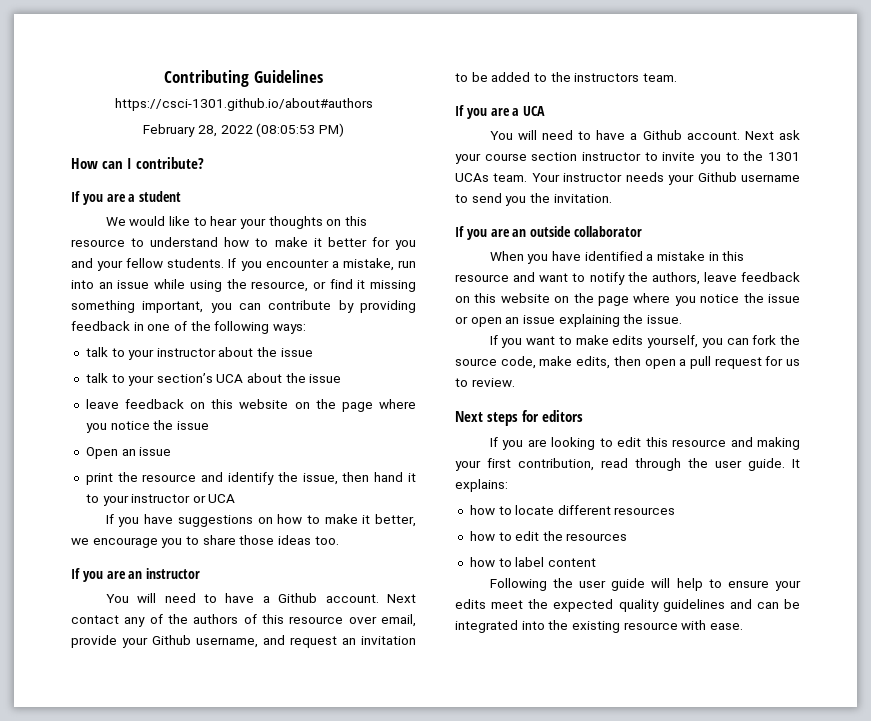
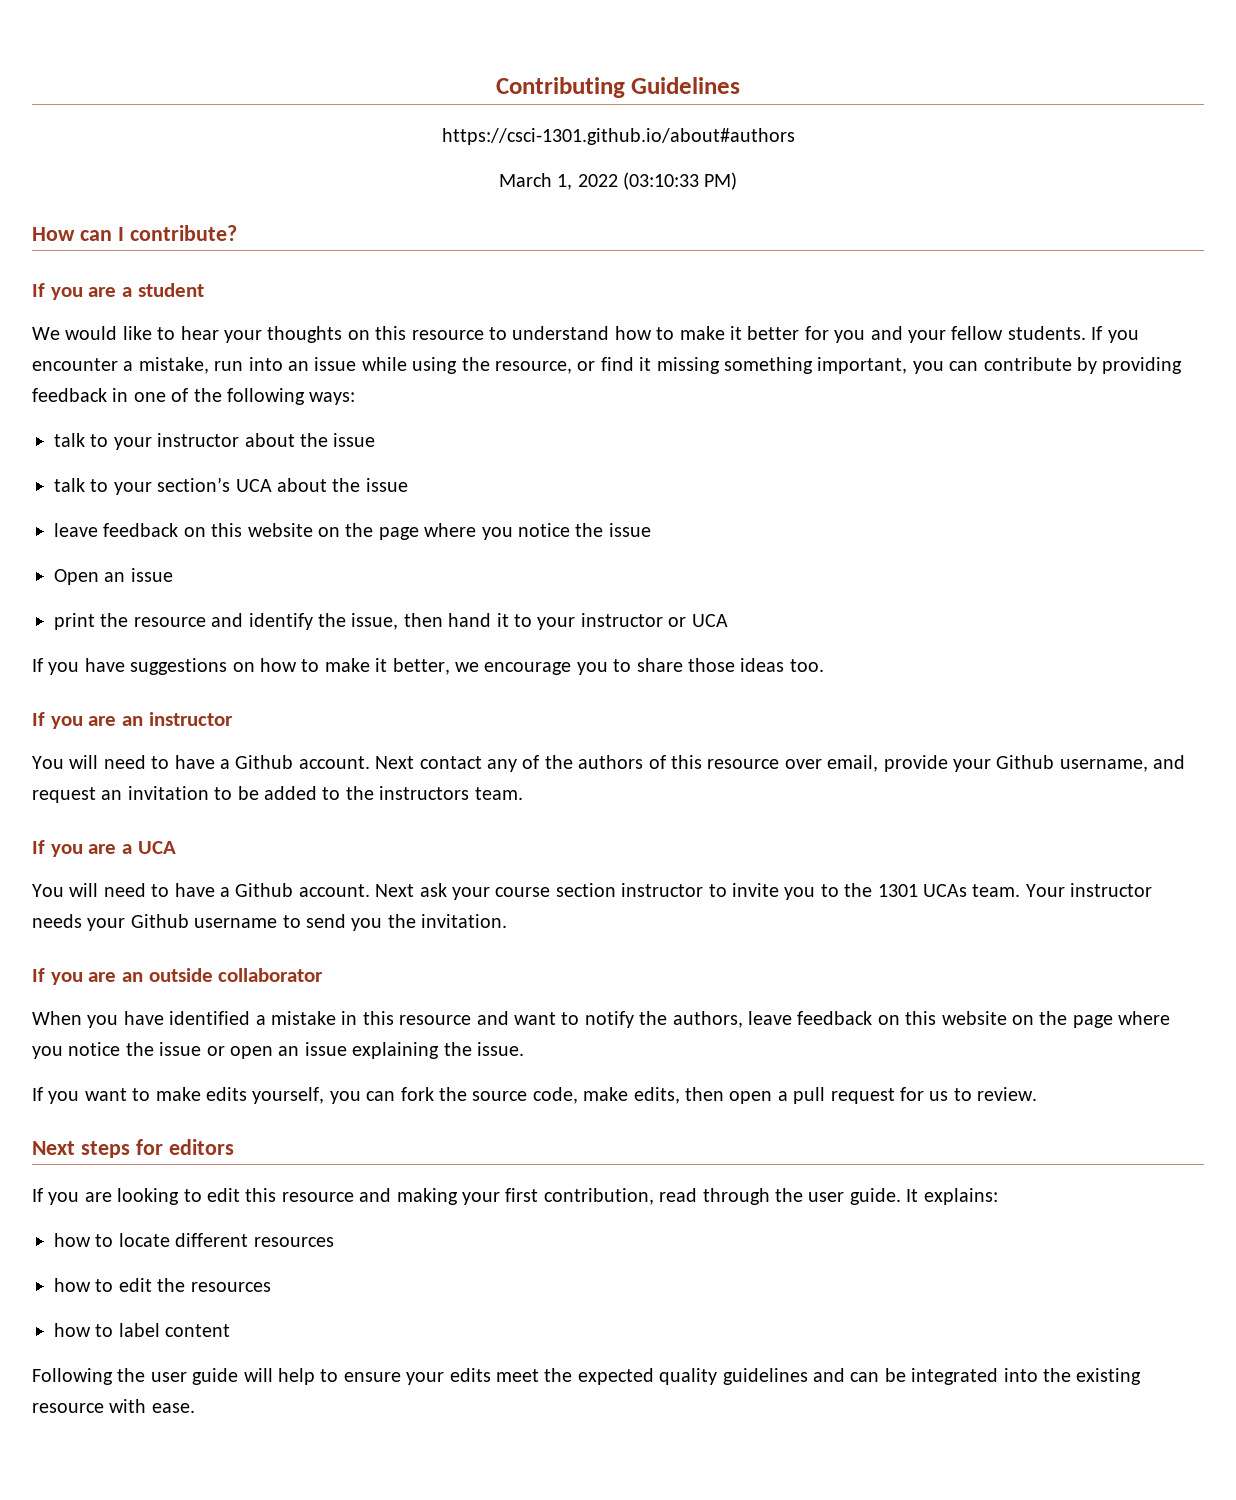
[143,123,316,137] February 28, 2022 (08:05:53 -> [498,172,699,190] March 1, 2022 (03:10:33

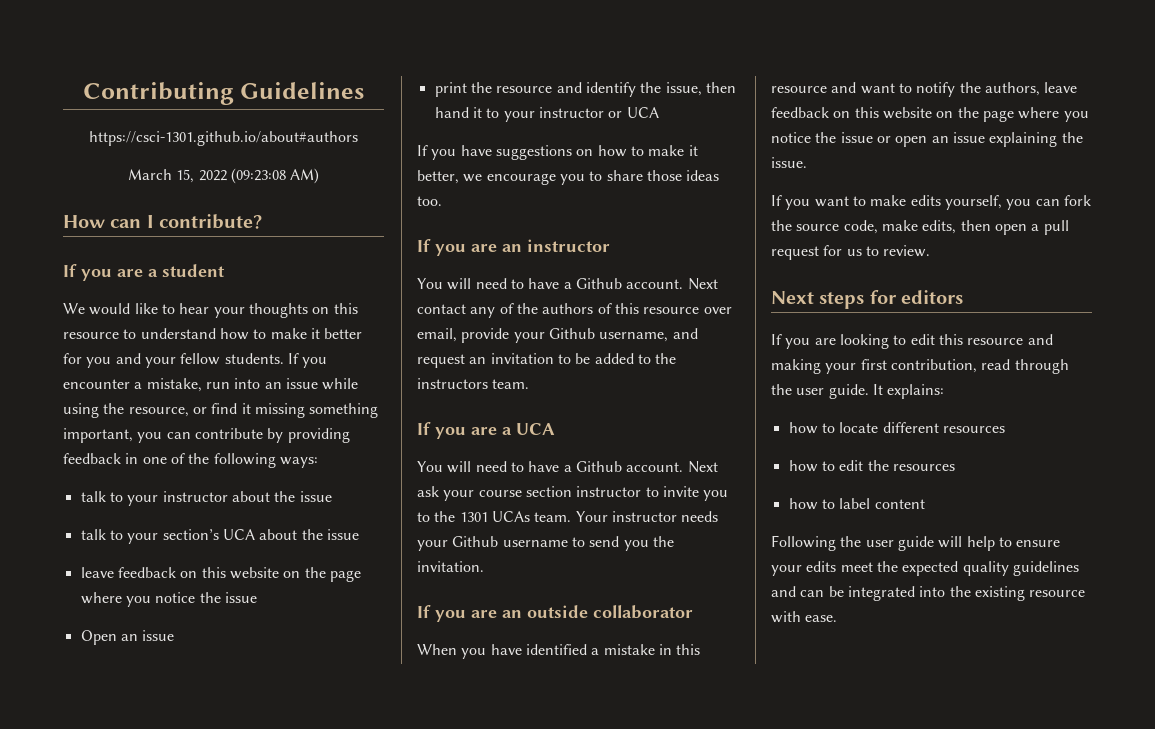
[557,172,738,190] 1, 2022 (03:10:33 PM) -> [176,168,320,184] 15, 2022 (09:23:08 AM)

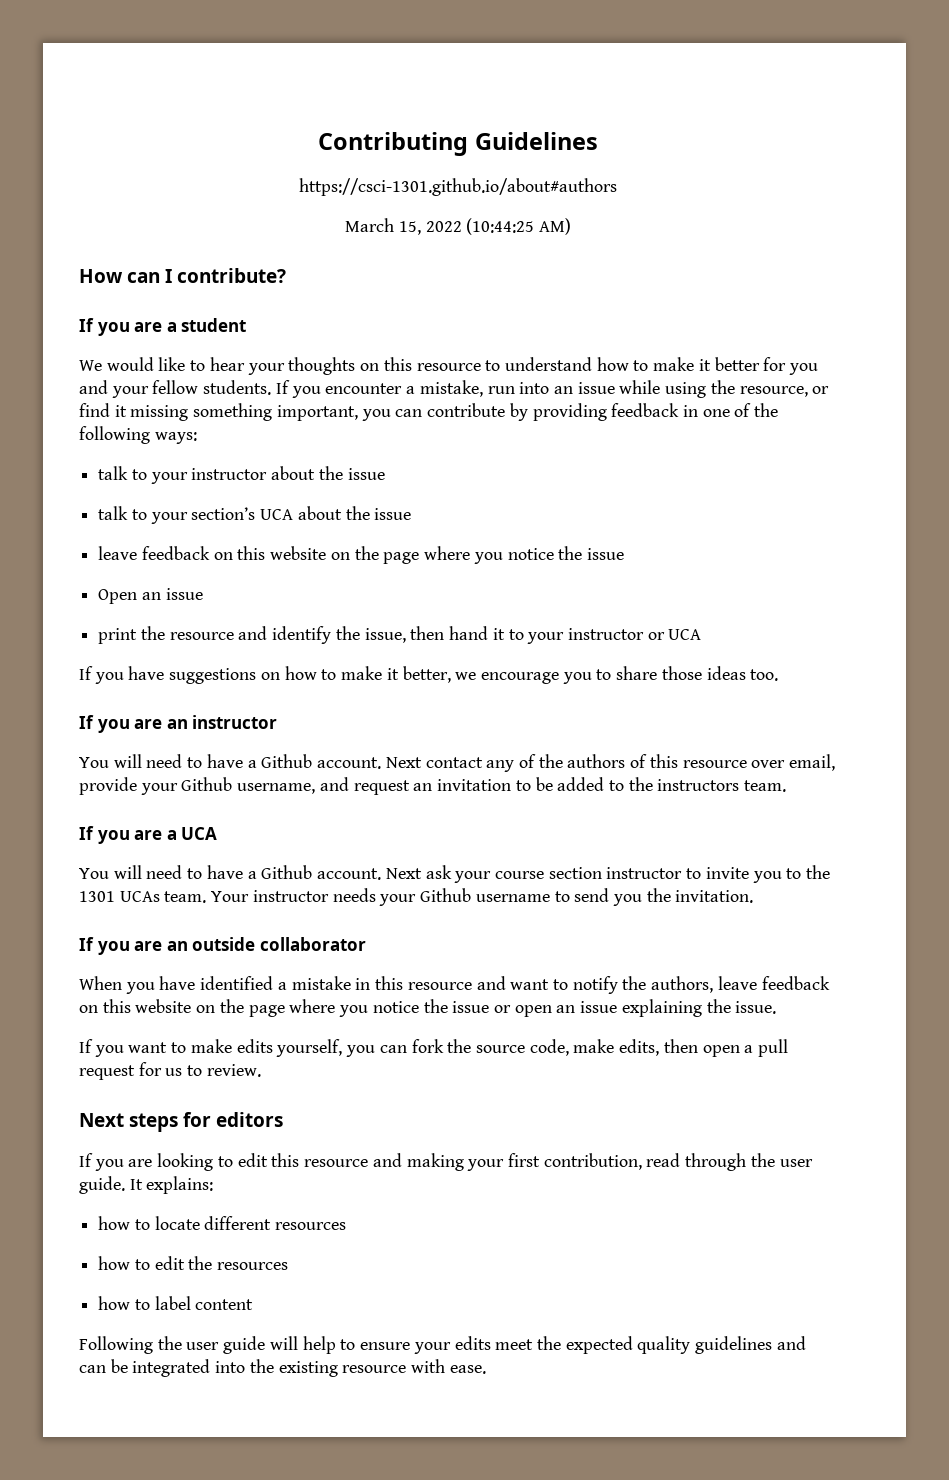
[230,168,286,184] (09:23:08 -> [466,218,535,235] (10:44:25

